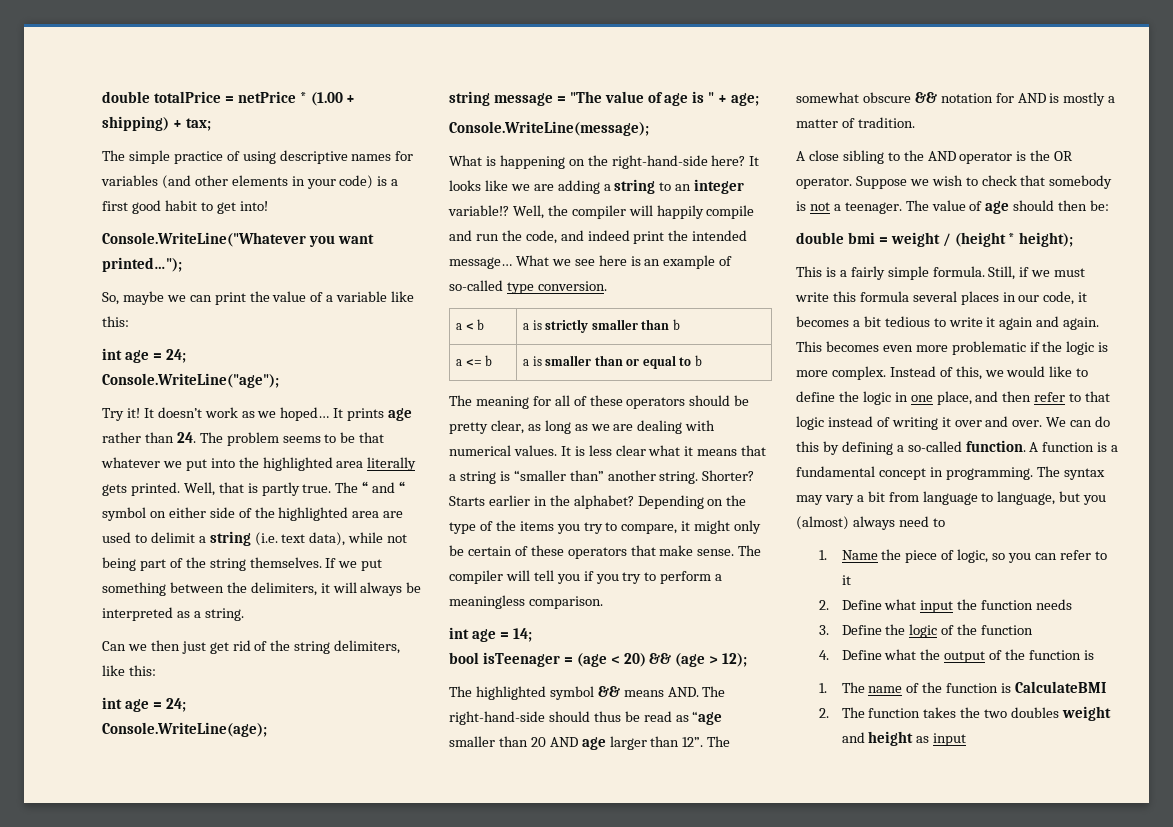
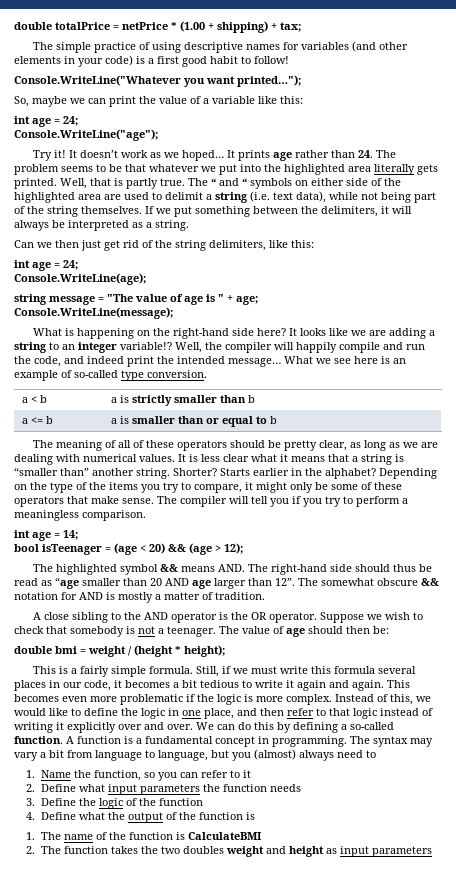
[216,201,268,214] get into! -> [254,56,289,64] follow!
[102,507,146,521] symbol -> [250,178,292,189] symbols
[611,155,708,169] right-hand-side -> [173,328,255,339] right-hand side
[532,396,551,406] for -> [105,440,117,448] of
[467,546,512,556] certain -> [331,484,358,490] some
[449,711,545,725] right-hand-side -> [271,564,353,575] right-hand side
(951, 422) none -> [67,722,116,733] explicitly
[905,549,989,563] piece of logic, -> [93,770,141,781] function,
(954, 606) none -> [139,784,200,795] parameters
(967, 739) none -> [371,846,432,857] parameters

